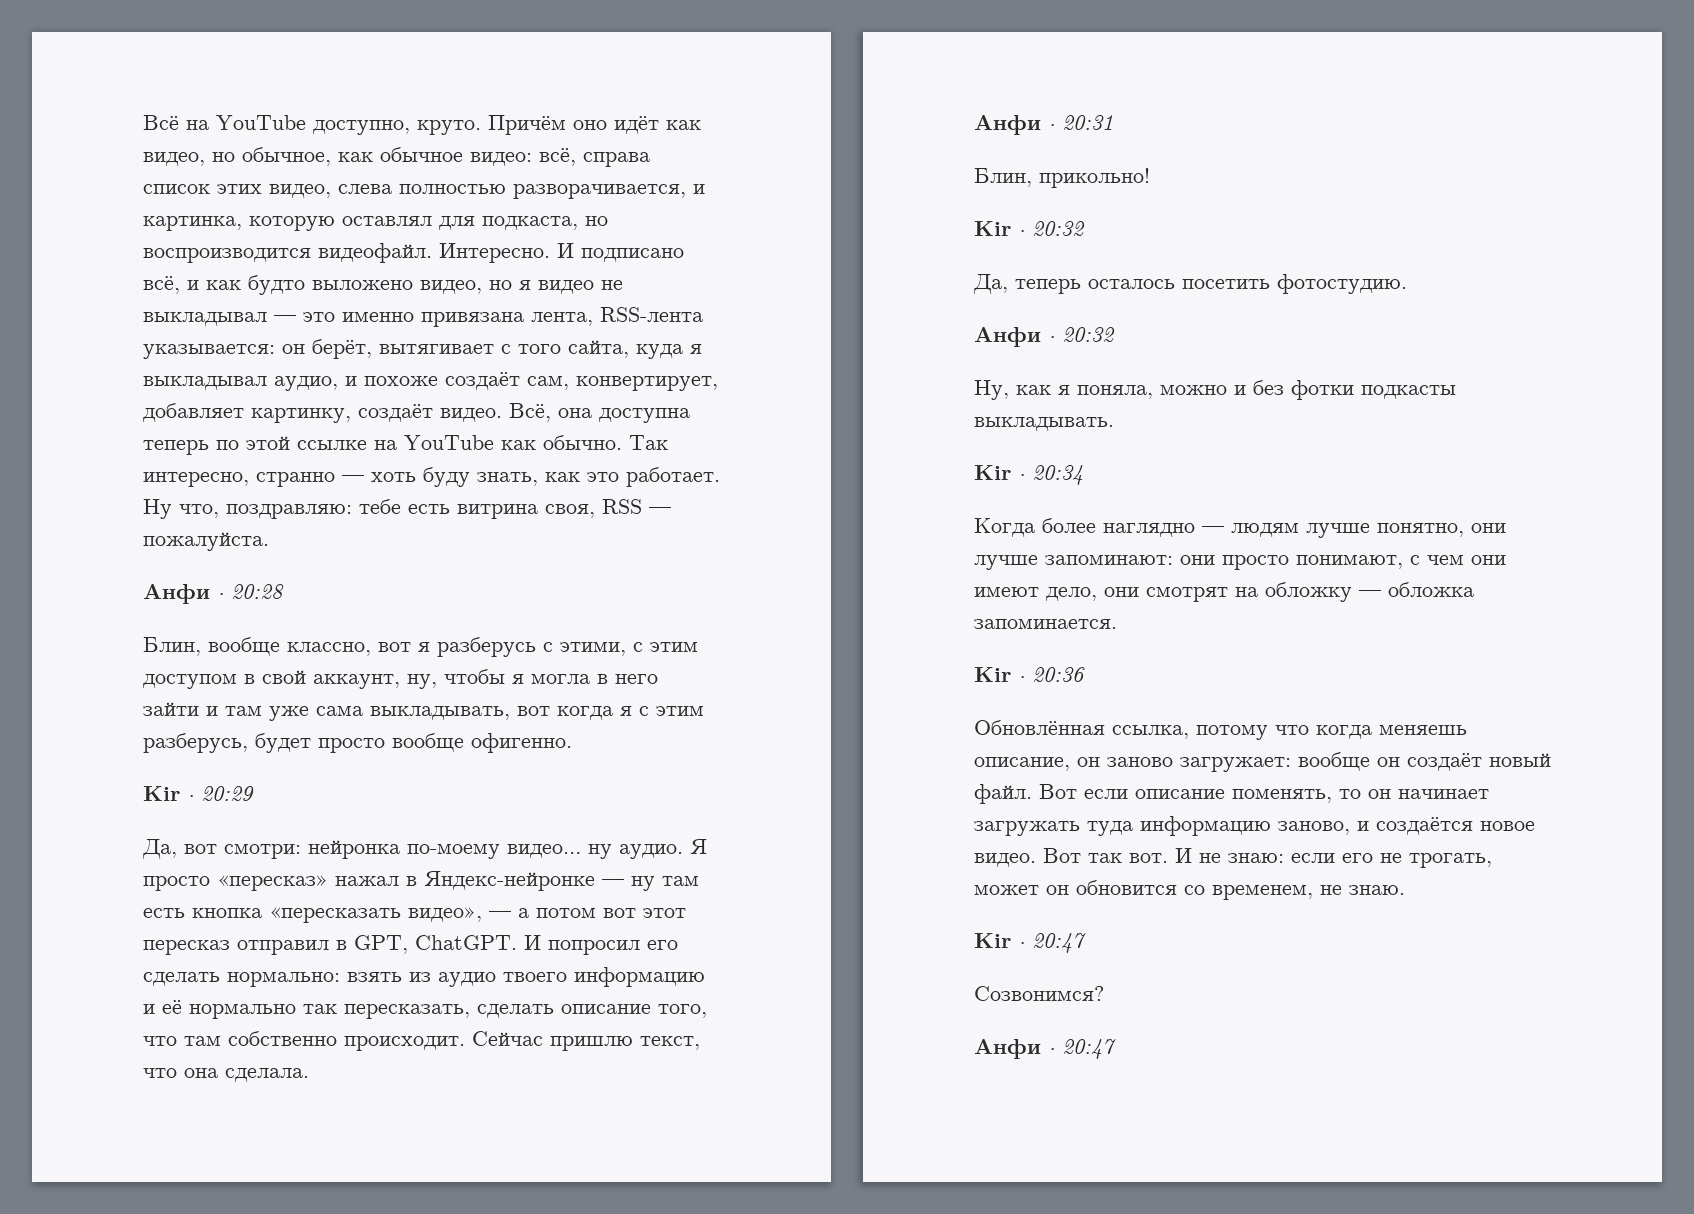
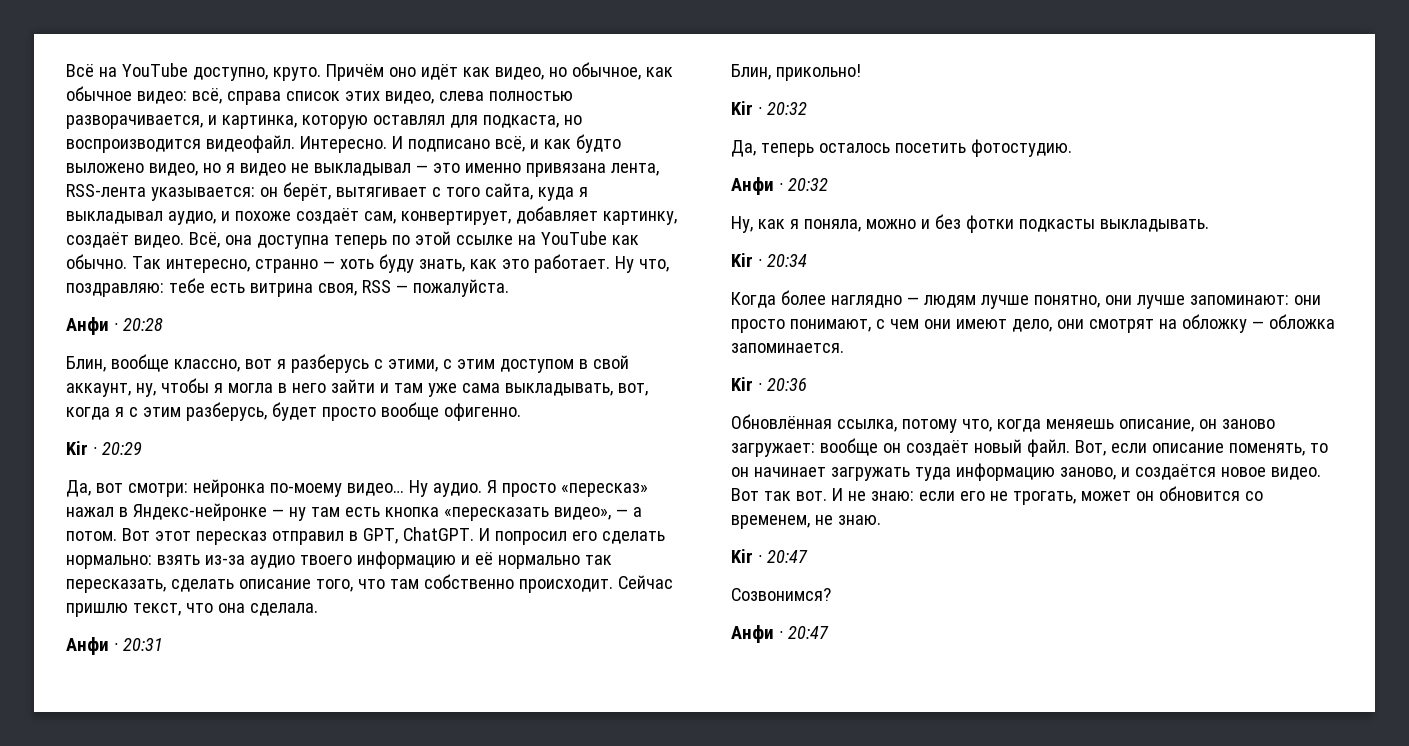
[517,706,550,716] вот -> [617,383,648,396] вот,
[588,844,612,859] ну -> [408,480,428,497] Ну
[536,908,636,918] потом вот -> [66,528,150,541] потом. Вот
[409,972,431,982] из -> [204,555,245,565] из-за
[1275,725,1309,735] что -> [961,419,992,432] что,
[1039,784,1077,799] Вот -> [1074,440,1106,456] Вот,

